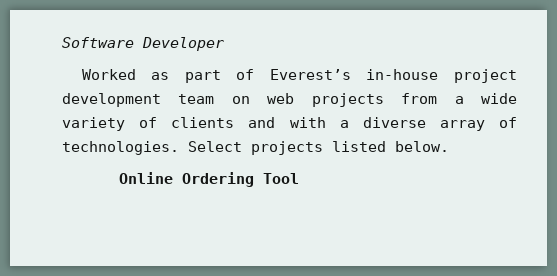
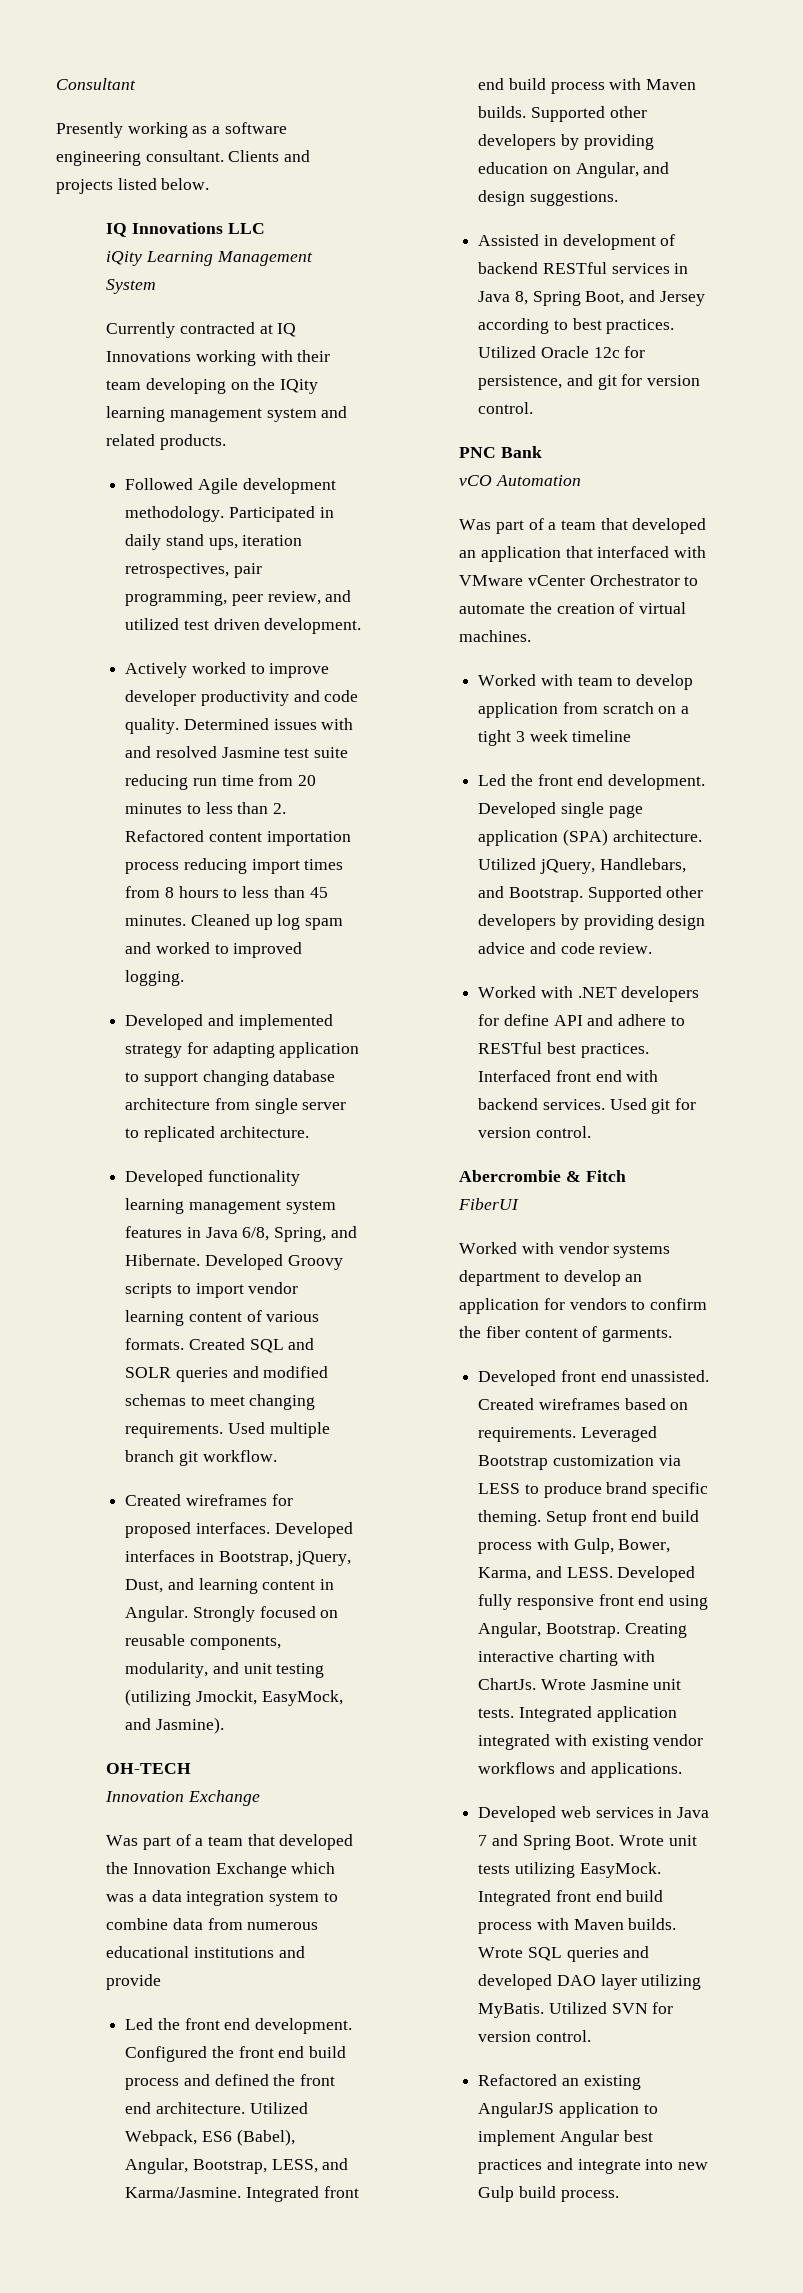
[62,37,224,51] [81,69,517,83] [62,93,518,107] [62,117,517,131] [62,141,449,155] [119,172,300,187] Software Developer // Worked as part of Everest’s in-house project development team on web projects from a wide variety of clients and with a diverse array of technologies. Select projects listed below. // Online Ordering Tool -> [56,78,136,90] [56,122,287,138] [56,150,311,166] [56,178,210,194] [106,222,265,237] [106,251,313,266] [106,279,157,294] [106,322,297,338] [106,350,331,366] [106,378,318,394] [106,406,348,422] [106,434,226,450] [125,478,336,494] [125,506,334,522] [125,534,303,550] [125,563,263,578] [125,590,352,606] [125,618,362,634] [125,662,330,678] [125,690,359,706] [125,718,354,734] [125,746,349,758] [125,774,317,790] [125,802,287,814] [125,830,351,846] [125,858,344,874] [125,886,328,898] [125,914,344,930] [125,942,303,958] [125,970,185,986] [125,1014,333,1030] [125,1042,360,1058] [125,1070,336,1086] [125,1098,347,1114] [125,1126,309,1142] [125,1170,301,1186] [125,1198,336,1214] [125,1226,357,1242] [125,1254,343,1270] [125,1282,299,1298] [125,1310,320,1326] [125,1338,315,1353] [125,1366,329,1382] [125,1394,316,1410] [125,1422,330,1438] [125,1450,277,1466] [125,1494,293,1506] [125,1522,353,1538] [125,1550,352,1566] [125,1578,335,1594] [125,1606,339,1622] [125,1634,282,1650] [125,1662,325,1678] [125,1689,343,1706] [125,1717,225,1734] [106,1763,192,1774] [105,1790,260,1806] [106,1834,354,1850] [106,1862,336,1878] [106,1890,338,1906] [106,1918,319,1930] [106,1946,305,1958] [106,1974,162,1990] [125,2018,353,2034] [125,2046,347,2062] [125,2074,336,2090] [125,2102,308,2114] [125,2129,295,2146] [125,2158,349,2174] [125,2186,359,2202] [478,78,697,94] [478,106,647,122] [478,134,654,150] [478,162,670,178] [478,190,619,206] [478,234,676,250] [478,262,689,274] [478,290,705,306] [478,318,675,334] [478,346,646,358] [478,374,701,390] [478,402,534,414] [459,446,542,458] [459,475,581,486] [459,518,707,534] [459,546,706,562] [459,574,699,586] [459,602,686,614] [459,630,532,642] [478,674,694,690] [478,702,690,718] [478,730,632,746] [478,774,706,790] [478,802,643,818] [478,829,702,846] [478,858,686,874] [478,886,704,902] [478,914,706,930] [478,942,653,954] [478,986,700,1002] [478,1014,685,1026] [478,1042,649,1058] [478,1070,659,1082] [478,1098,697,1114] [478,1126,592,1138] [459,1170,626,1182] [458,1198,520,1210] [459,1242,671,1258] [459,1270,643,1286] [459,1298,707,1314] [459,1326,672,1342] [478,1370,710,1386] [478,1398,689,1410] [478,1426,658,1442] [478,1455,681,1470] [478,1482,709,1498] [478,1510,700,1526] [478,1538,671,1554] [478,1566,696,1582] [478,1594,709,1610] [478,1622,687,1638] [478,1650,655,1666] [478,1678,682,1690] [478,1706,677,1722] [478,1734,704,1750] [478,1762,682,1778] [478,1806,710,1822] [478,1834,697,1850] [478,1862,661,1878] [478,1890,664,1906] [478,1918,677,1934] [478,1946,650,1962] [478,1974,702,1990] [478,2002,674,2018] [478,2030,592,2042] [478,2074,641,2090] [478,2102,658,2118] [478,2130,653,2146] [478,2158,709,2174] [478,2186,619,2202] Consultant // Presently working as a software engineering consultant. Clients and projects listed below. // IQ Innovations LLC // iQity Learning Management System // Currently contracted at IQ Innovations working with their team developing on the IQity learning management system and related products. // Followed Agile development methodology. Participated in daily stand ups, iteration retrospectives, pair programming, peer review, and utilized test driven development. // Actively worked to improve developer productivity and code quality. Determined issues with and resolved Jasmine test suite reducing run time from 20 minutes to less than 2. Refactored content importation process reducing import times from 8 hours to less than 45 minutes. Cleaned up log spam and worked to improved logging. // Developed and implemented strategy for adapting application to support changing database architecture from single server to replicated architecture. // Developed functionality learning management system features in Java 6/8, Spring, and Hibernate. Developed Groovy scripts to import vendor learning content of various formats. Created SQL and SOLR queries and modified schemas to meet changing requirements. Used multiple branch git workflow. // Created wireframes for proposed interfaces. Developed interfaces in Bootstrap, jQuery, Dust, and learning content in Angular. Strongly focused on reusable components, modularity, and unit testing (utilizing Jmockit, EasyMock, and Jasmine). // OH-TECH // Innovation Exchange // Was part of a team that developed the Innovation Exchange which was a data integration system to combine data from numerous educational institutions and provide // Led the front end development. Configured the front end build process and defined the front end architecture. Utilized Webpack, ES6 (Babel), Angular, Bootstrap, LESS, and Karma/Jasmine. Integrated front end build process with Maven builds. Supported other developers by providing education on Angular, and design suggestions. // Assisted in development of backend RESTful services in Java 8, Spring Boot, and Jersey according to best practices. Utilized Oracle 12c for persistence, and git for version control. // PNC Bank // vCO Automation // Was part of a team that developed an application that interfaced with VMware vCenter Orchestrator to automate the creation of virtual machines. // Worked with team to develop application from scratch on a tight 3 week timeline // Led the front end development. Developed single page application (SPA) architecture. Utilized jQuery, Handlebars, and Bootstrap. Supported other developers by providing design advice and code review. // Worked with .NET developers for define API and adhere to RESTful best practices. Interfaced front end with backend services. Used git for version control. // Abercrombie & Fitch // FiberUI // Worked with vendor systems department to develop an application for vendors to confirm the fiber content of garments. // Developed front end unassisted. Created wireframes based on requirements. Leveraged Bootstrap customization via LESS to produce brand specific theming. Setup front end build process with Gulp, Bower, Karma, and LESS. Developed fully responsive front end using Angular, Bootstrap. Creating interactive charting with ChartJs. Wrote Jasmine unit tests. Integrated application integrated with existing vendor workflows and applications. // Developed web services in Java 7 and Spring Boot. Wrote unit tests utilizing EasyMock. Integrated front end build process with Maven builds. Wrote SQL queries and developed DAO layer utilizing MyBatis. Utilized SVN for version control. // Refactored an existing AngularJS application to implement Angular best practices and integrate into new Gulp build process.

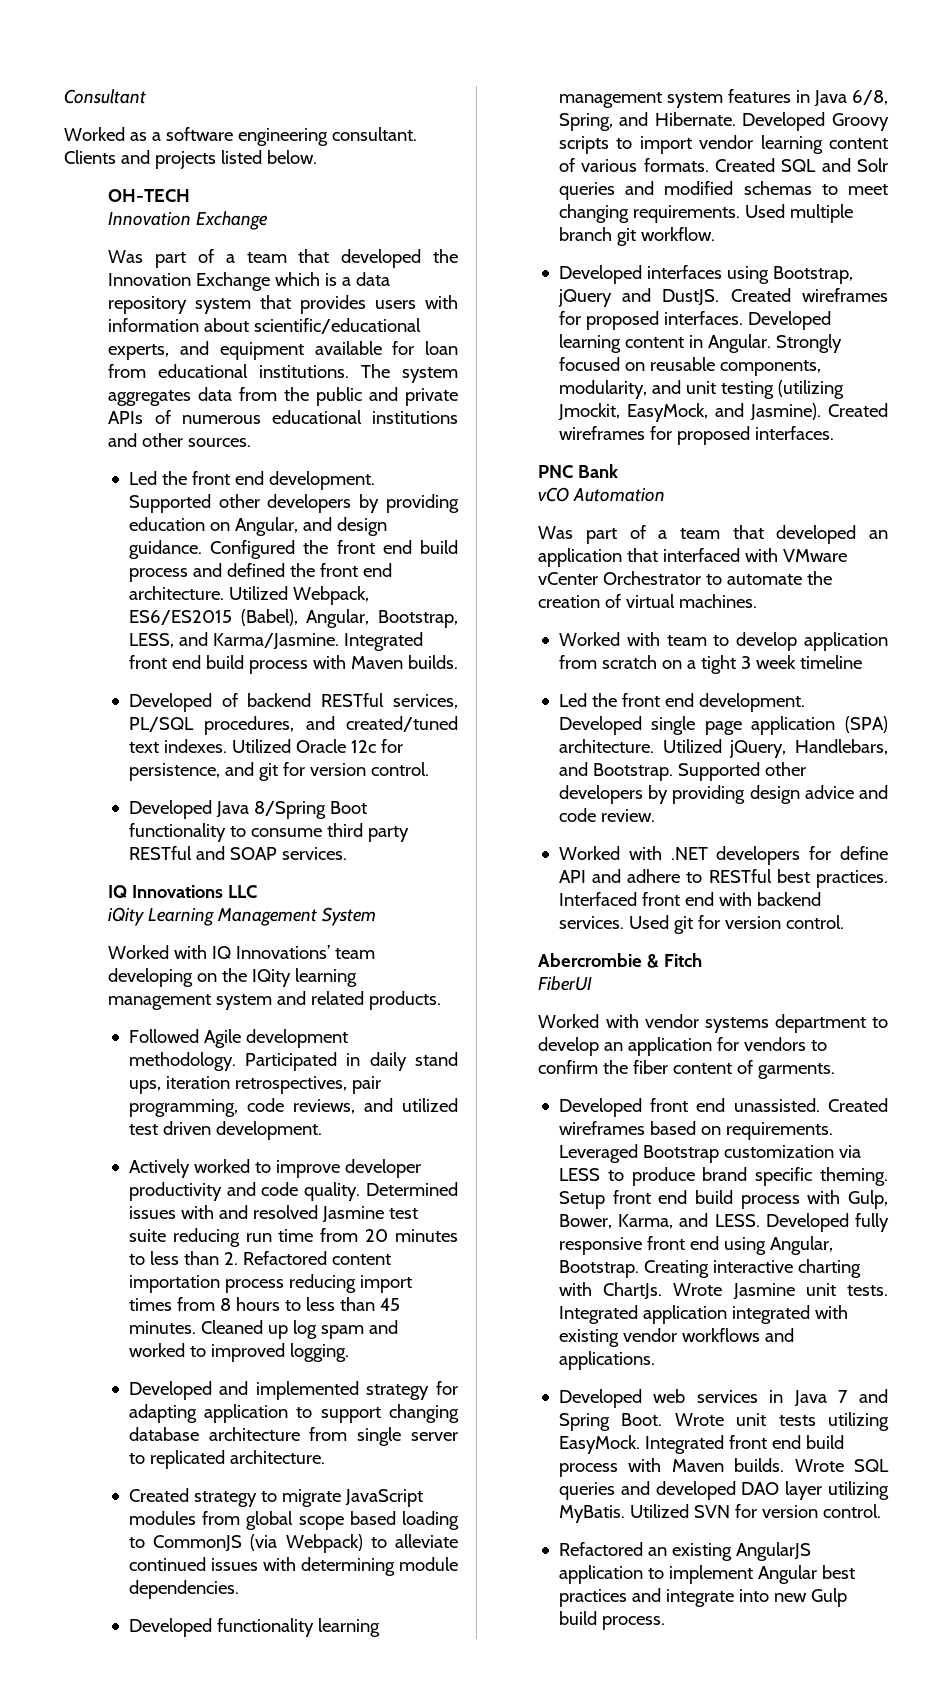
[56,122,188,138] Presently working -> [64,127,125,141] Worked
(210, 184) none -> [108,189,191,202] [108,211,269,230] [108,249,458,268] [108,272,391,291] [108,295,458,314] [108,318,422,334] [108,341,458,360] [108,364,458,383] [108,387,459,406] [108,410,458,424] [108,433,252,447] [128,471,375,490] [128,494,459,513] [128,517,387,536] [128,540,458,559] [128,563,392,582] [128,586,369,605] [128,609,458,628] [128,632,423,651] [128,655,458,674] [128,693,458,712] [128,716,458,735] [128,739,403,753] [128,762,429,781] [128,800,367,819] [128,823,409,842] [128,846,347,860] // OH-TECH // Innovation Exchange // Was part of a team that developed the Innovation Exchange which is a data repository system that provides users with information about scientific/educational experts, and equipment available for loan from educational institutions. The system aggregates data from the public and private APIs of numerous educational institutions and other sources. // Led the front end development. Supported other developers by providing education on Angular, and design guidance. Configured the front end build process and defined the front end architecture. Utilized Webpack, ES6/ES2015 (Babel), Angular, Bootstrap, LESS, and Karma/Jasmine. Integrated front end build process with Maven builds. // Developed of backend RESTful services, PL/SQL procedures, and created/tuned text indexes. Utilized Oracle 12c for persistence, and git for version control. // Developed Java 8/Spring Boot functionality to consume third party RESTful and SOAP services.
[106,322,297,338] [106,350,331,366] Currently contracted at IQ Innovations working with their -> [108,945,331,959] Worked with IQ Innovations’
[232,591,321,606] peer review, -> [246,1098,355,1114] code reviews,
(309, 1132) none -> [128,1488,423,1507] [128,1511,459,1530] [128,1534,458,1553] [128,1557,458,1576] [128,1580,239,1599] // Created strategy to migrate JavaScript modules from global scope based loading to CommonJS (via Webpack) to alleviate continued issues with determining module dependencies.
[125,1367,172,1378] SOLR -> [857,158,888,172] Solr
(277, 1456) none -> [558,265,853,284] [557,288,720,307] Developed interfaces using Bootstrap, jQuery and DustJS.
[125,1550,352,1566] [125,1578,195,1593] interfaces in Bootstrap, jQuery, Dust, and -> (831, 320) none
[106,1763,192,1774] [105,1790,260,1806] [106,1834,354,1850] [106,1862,336,1878] [106,1890,338,1906] [106,1918,319,1930] [106,1946,305,1958] [106,1974,162,1990] [125,2018,353,2034] [125,2046,347,2062] [125,2074,336,2090] [125,2102,308,2114] [125,2129,295,2146] [125,2158,349,2174] [125,2186,359,2202] [478,78,697,94] [478,106,647,122] [478,134,654,150] [478,162,670,178] [478,190,619,206] [478,234,676,250] [478,262,689,274] [478,290,705,306] [478,318,675,334] [478,346,646,358] [478,374,701,390] [478,402,534,414] // OH-TECH // Innovation Exchange // Was part of a team that developed the Innovation Exchange which was a data integration system to combine data from numerous educational institutions and provide // Led the front end development. Configured the front end build process and defined the front end architecture. Utilized Webpack, ES6 (Babel), Angular, Bootstrap, LESS, and Karma/Jasmine. Integrated front end build process with Maven builds. Supported other developers by providing education on Angular, and design suggestions. // Assisted in development of backend RESTful services in Java 8, Spring Boot, and Jersey according to best practices. Utilized Oracle 12c for persistence, and git for version control. -> [828,403,888,417] [558,426,834,445] Created wireframes for proposed interfaces.

